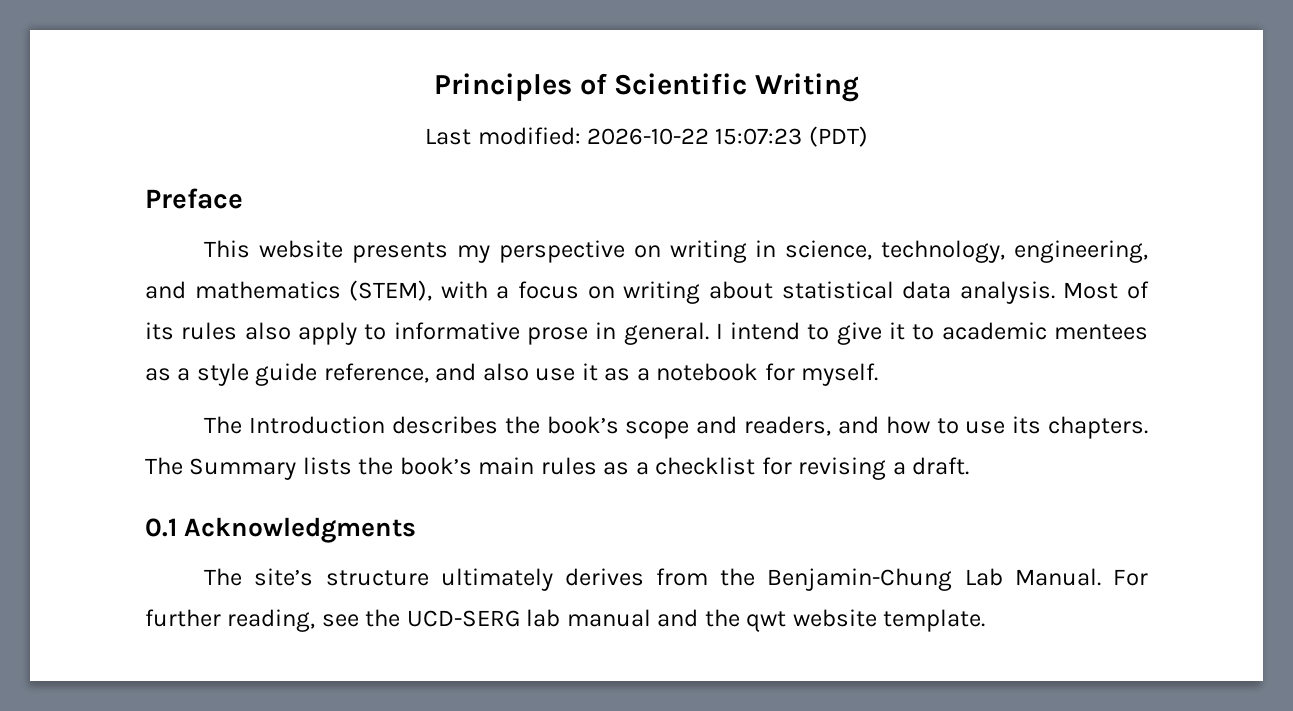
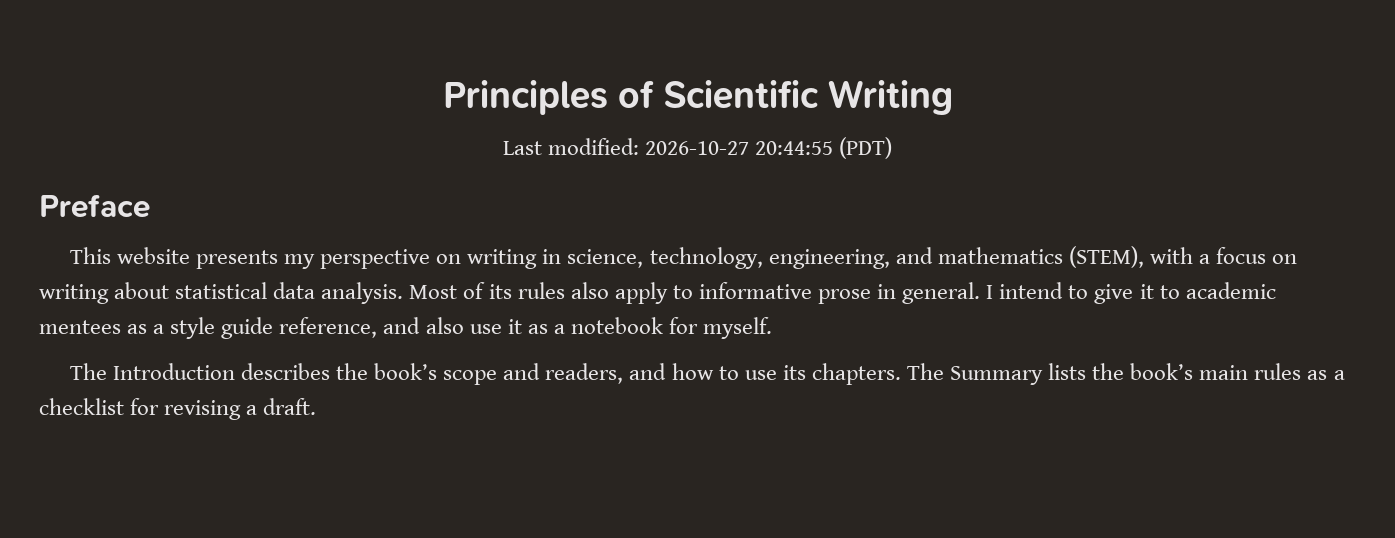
[587,128,803,145] 2026-10-22 15:07:23 -> [645,141,834,155] 2026-10-27 20:44:55
[145,517,417,543] [204,568,1148,591] [145,609,986,632] // 0.1 Acknowledgments // The site’s structure ultimately derives from the Benjamin-Chung Lab Manual. For further reading, see the UCD-SERG lab manual and the qwt website template. -> (317, 406) none

